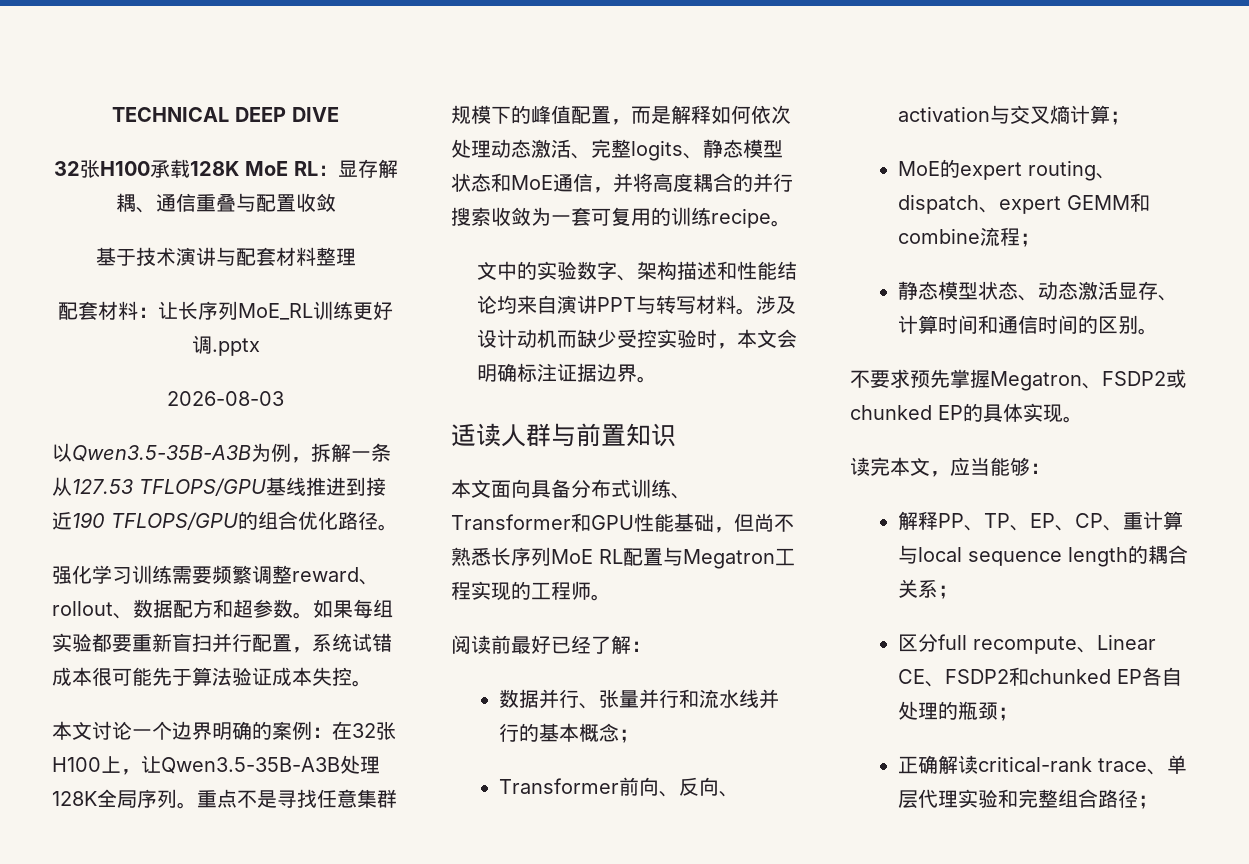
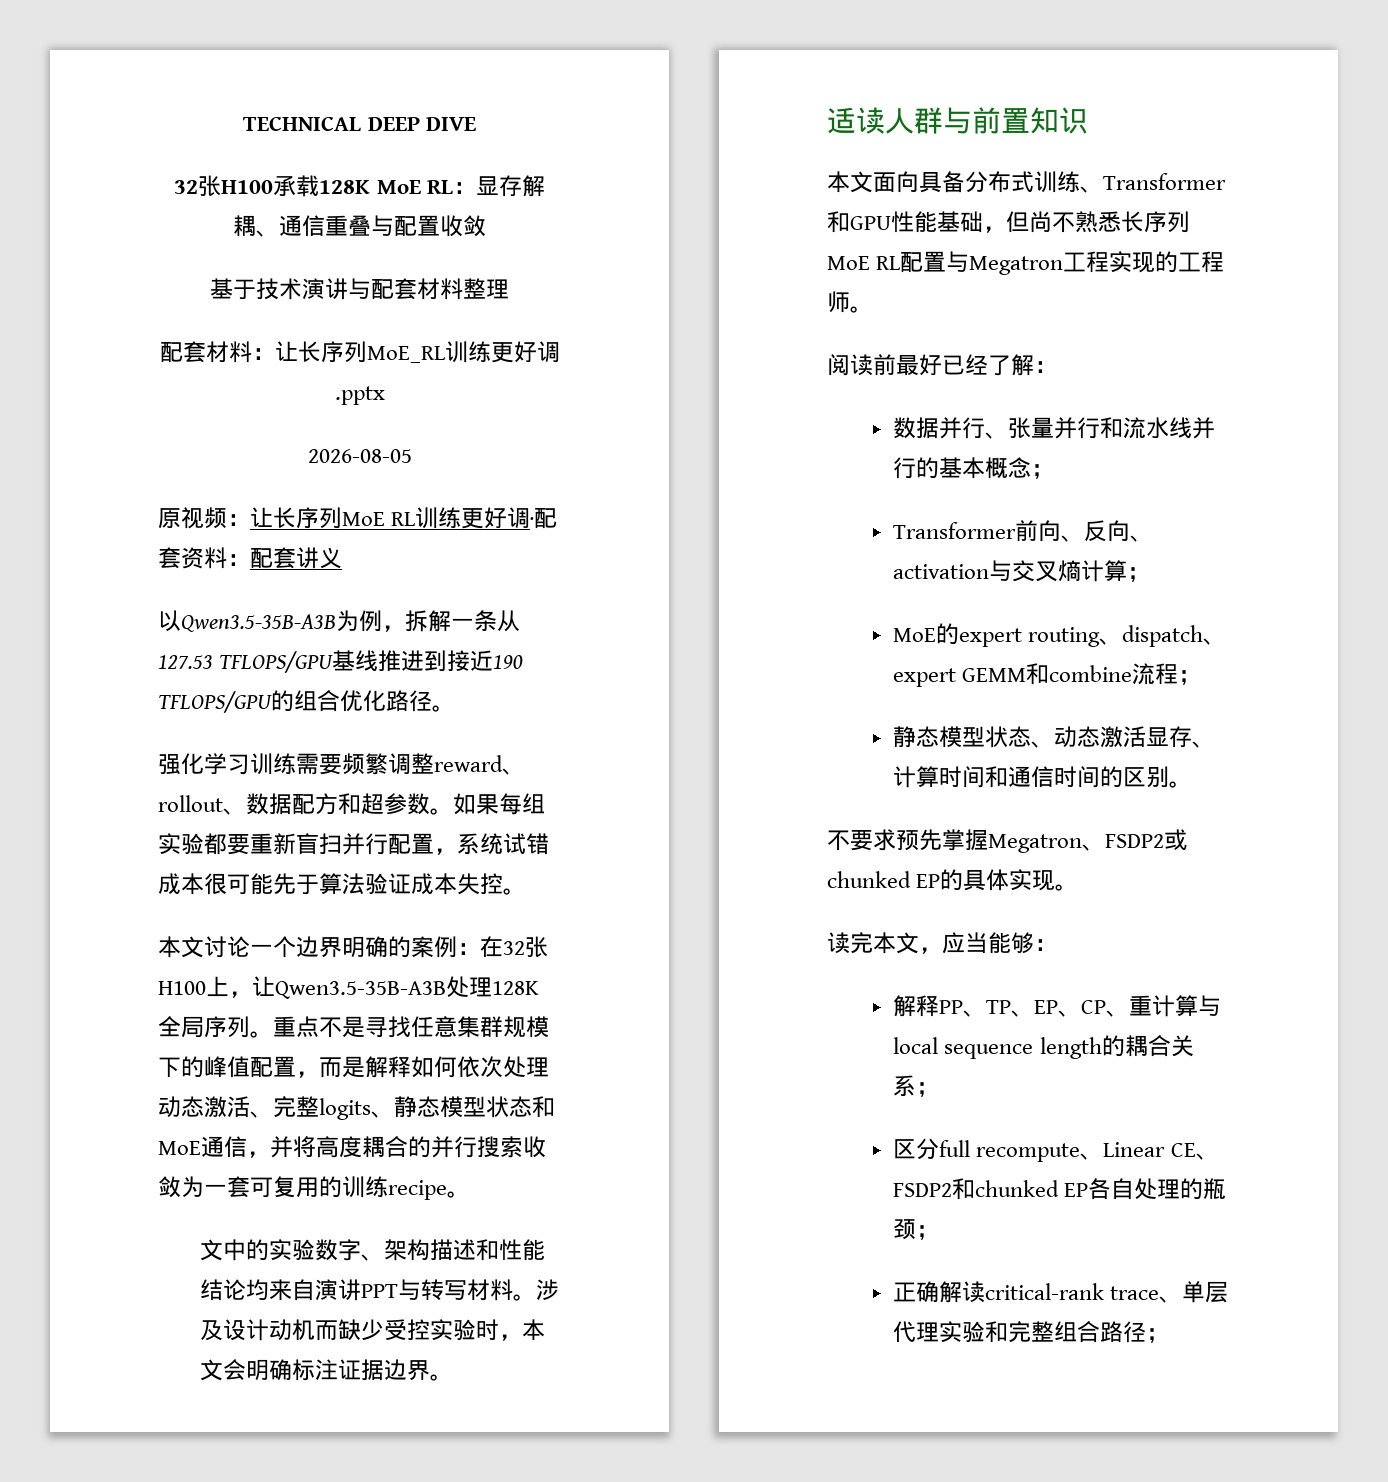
[167,391,284,406] 2026-08-03 -> [307,449,412,463] [158,507,558,529] [158,547,342,569] 2026-08-05 // 原视频：让长序列MoE RL训练更好调·配套资料：配套讲义

